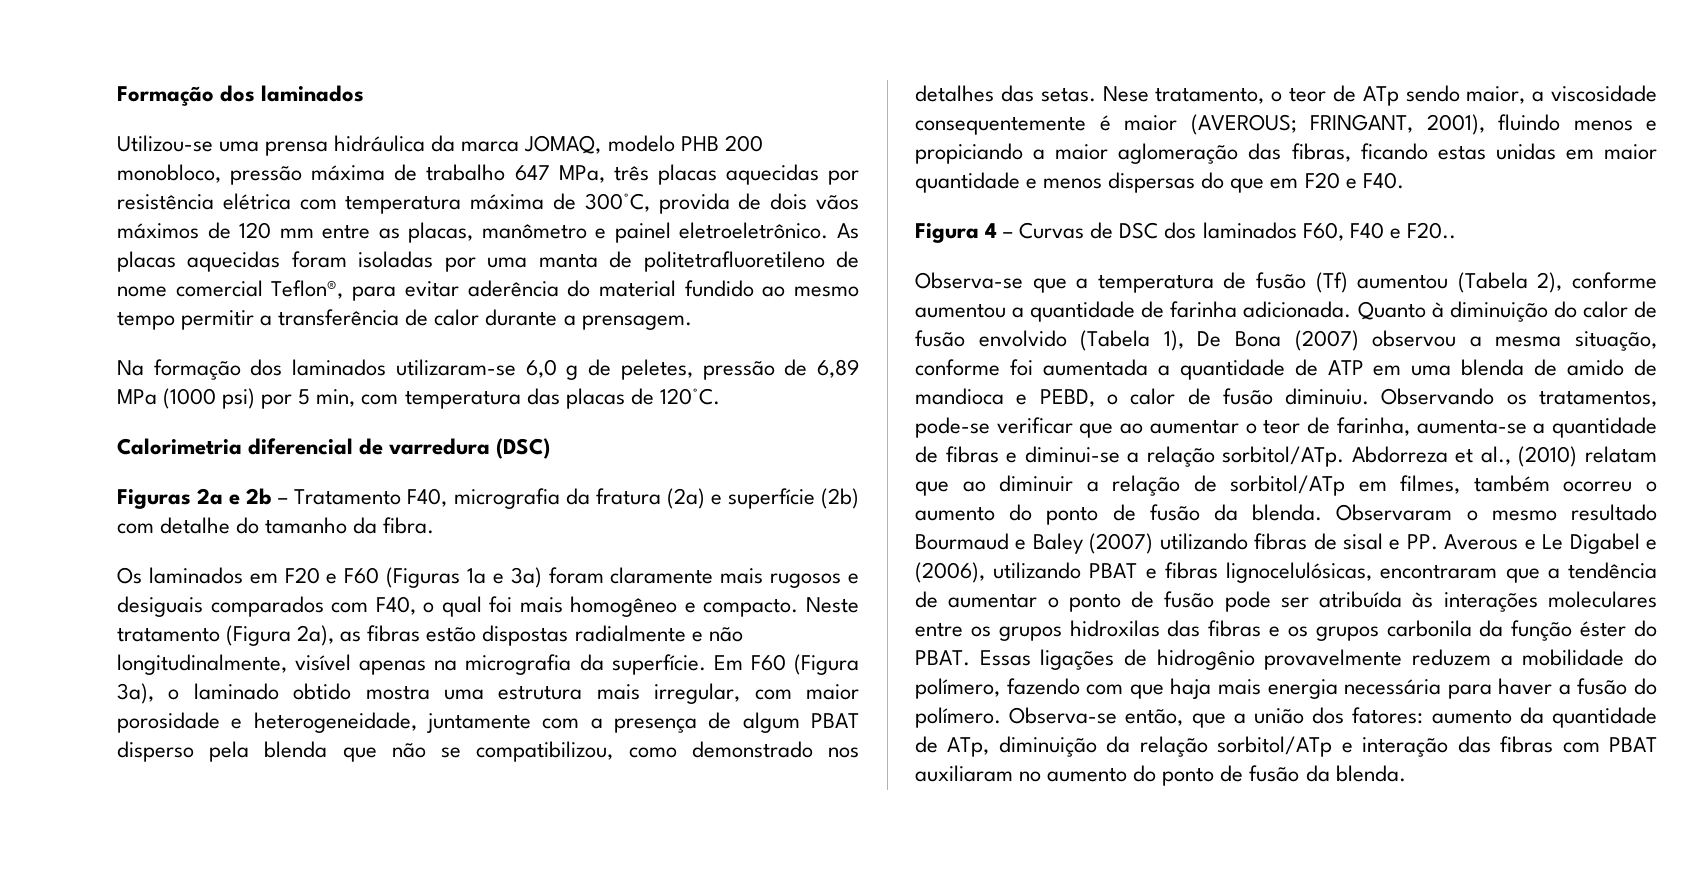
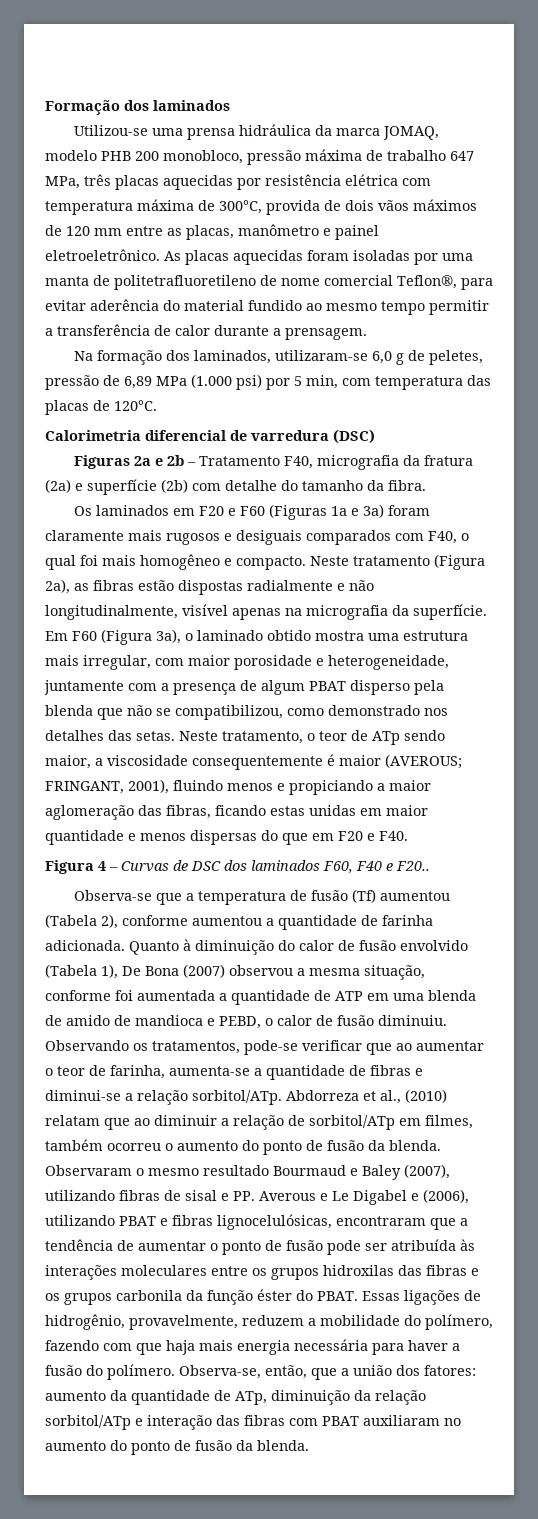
[292,359,387,376] laminados -> [193,350,271,364] laminados,
[163,388,217,409] (1000 -> [191,374,232,388] (1.000
[1102,86,1149,102] Nese -> [179,731,218,741] Neste
[1089,533,1154,554] (2007) -> [404,1164,450,1179] (2007),
[1156,649,1403,670] hidrogênio provavelmente -> [45,1314,238,1330] hidrogênio, provavelmente,
[1009,707,1118,724] Observa-se -> [179,1365,261,1379] Observa-se,

